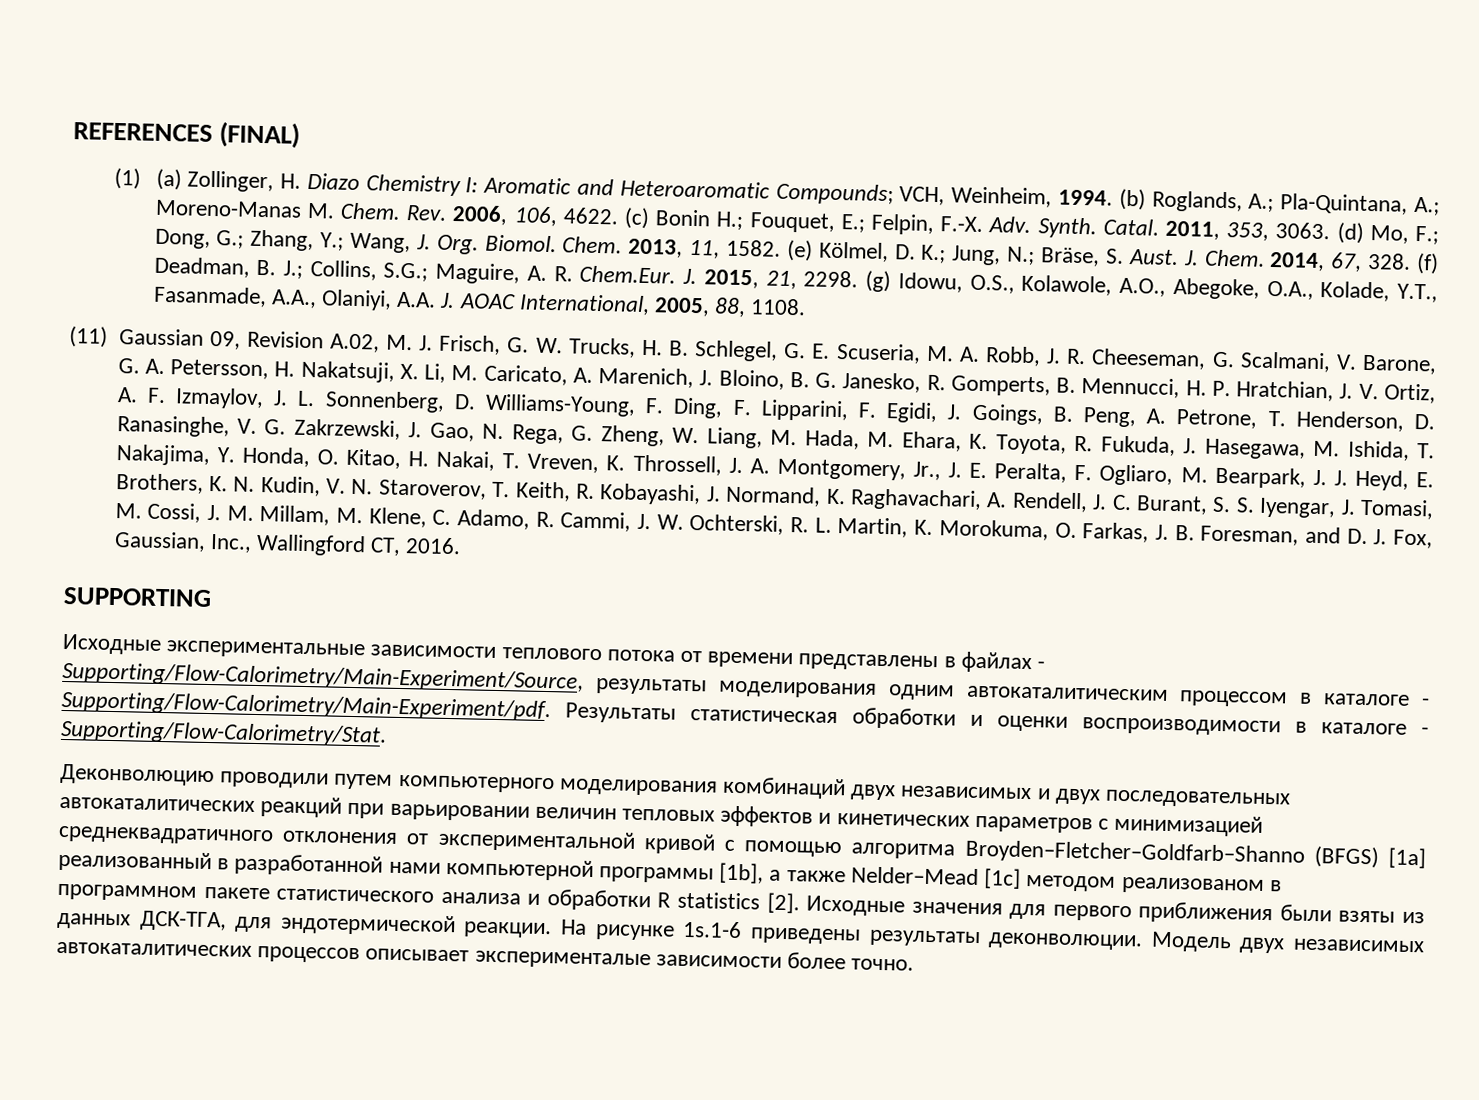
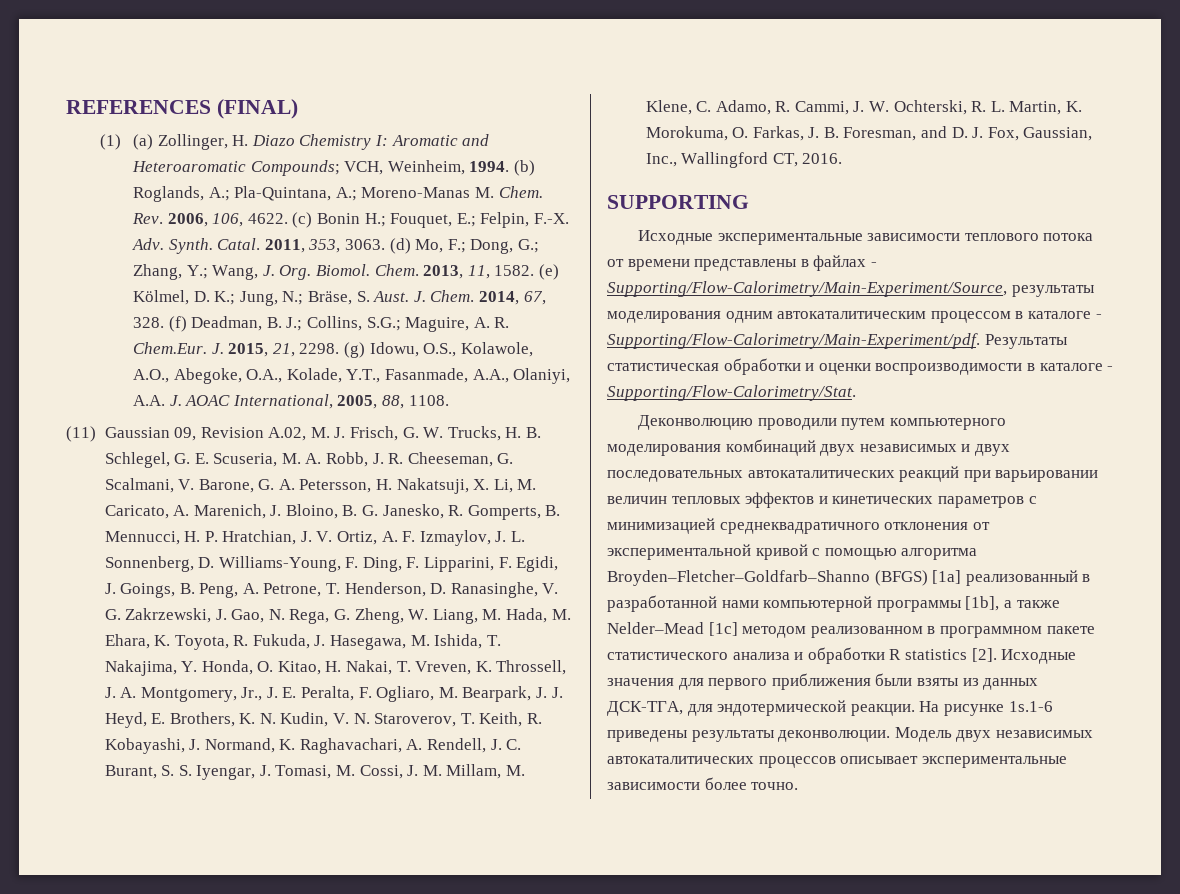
[1120,876,1265,895] реализованом -> [810,626,923,638] реализованном
[474,950,651,970] эксперименталые -> [921,756,1067,768] экспериментальные

